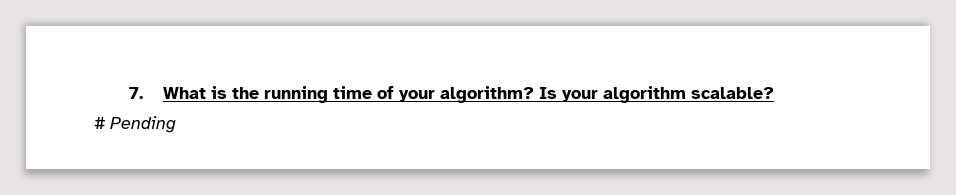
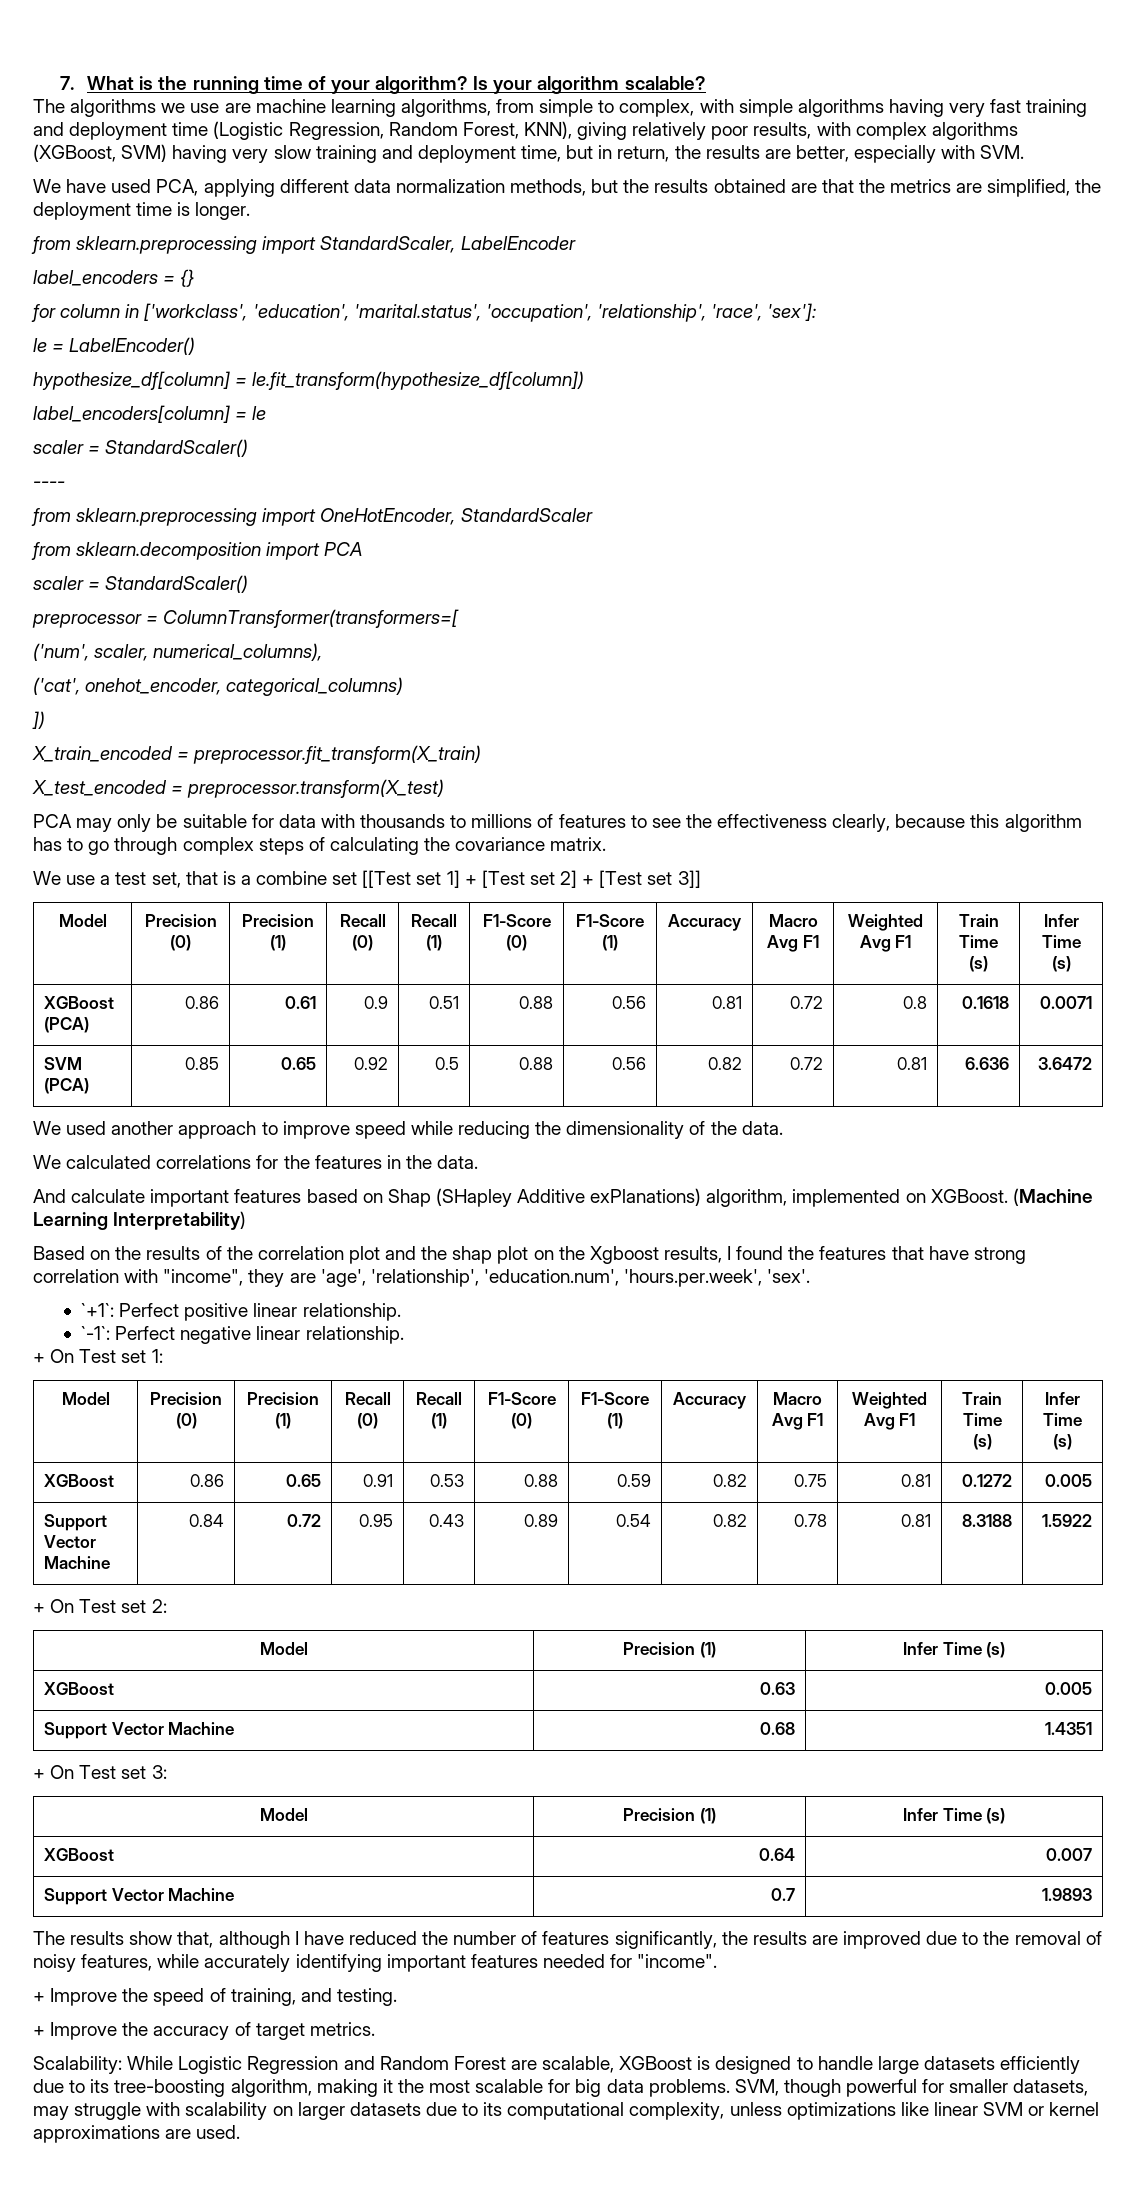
[94,116,176,133] # Pending -> [33,99,1088,117] [33,121,1018,140] [33,144,1025,163] [33,179,1102,197] [33,202,251,220] [31,236,576,254] [33,269,195,287] [31,303,817,322] [33,337,196,355] [33,371,585,390] [33,405,267,423] [33,439,249,457] [33,481,65,488] [31,508,593,526] [31,542,363,560] [33,575,249,593] [32,609,460,628] [33,643,323,661] [33,677,404,696] [32,711,45,729] [32,745,482,764] [32,779,445,798] [33,814,1082,832] [33,837,607,855] [33,870,701,888] [58,914,107,927] [144,914,217,927] [170,935,191,951] [242,914,314,927] [270,935,286,951] [339,914,386,927] [352,935,373,951] [411,914,457,927] [426,935,442,951] [482,914,551,927] [506,935,527,951] [576,914,644,927] [602,935,618,951] [668,914,742,931] [768,914,818,927] [767,935,819,952] [848,914,923,931] [859,935,912,952] [958,914,999,927] [959,935,998,948] [969,956,988,972] [1043,914,1079,927] [1041,935,1081,948] [1051,956,1071,972] [44,996,115,1009] [44,1017,90,1033] [184,996,219,1009] [284,996,316,1009] [363,996,388,1009] [428,996,459,1009] [518,996,553,1009] [611,996,646,1009] [711,996,742,1009] [789,996,823,1009] [902,996,927,1009] [961,996,1009,1009] [1039,996,1092,1009] [44,1057,83,1070] [44,1078,90,1094] [184,1057,219,1070] [280,1057,316,1070] [353,1057,388,1070] [434,1057,459,1070] [518,1057,553,1070] [611,1057,646,1070] [707,1057,742,1070] [789,1057,823,1070] [896,1057,927,1070] [964,1057,1009,1070] [1037,1057,1092,1070] [33,1121,783,1139] [33,1155,479,1169] [33,1188,1093,1207] [33,1211,247,1230] [33,1246,1026,1264] [33,1269,811,1287] [80,1303,401,1321] [80,1326,404,1344] [33,1349,163,1363] [61,1392,110,1405] [150,1392,222,1405] [175,1413,197,1429] [247,1392,319,1405] [275,1413,291,1429] [344,1392,391,1405] [357,1413,378,1429] [416,1392,462,1405] [431,1413,447,1429] [487,1392,556,1405] [511,1413,532,1429] [581,1392,649,1405] [607,1413,623,1429] [673,1392,747,1409] [773,1392,822,1405] [771,1413,824,1430] [852,1392,927,1409] [863,1413,916,1430] [962,1392,1002,1405] [962,1413,1002,1426] [972,1434,992,1450] [1045,1392,1080,1405] [1043,1413,1082,1426] [1053,1434,1072,1450] [44,1474,115,1487] [189,1474,224,1487] [285,1474,321,1487] [362,1474,393,1487] [429,1474,464,1487] [523,1474,558,1487] [616,1474,651,1487] [712,1474,747,1487] [793,1474,827,1487] [900,1474,931,1487] [961,1474,1012,1487] [1044,1474,1092,1487] [44,1514,108,1531] [44,1535,97,1548] [44,1556,111,1569] [188,1514,224,1527] [286,1514,321,1527] [358,1514,393,1527] [428,1514,464,1527] [523,1514,558,1527] [615,1514,651,1527] [712,1514,747,1527] [793,1514,827,1527] [900,1514,931,1527] [961,1514,1012,1527] [1041,1514,1092,1527] [33,1599,167,1613] [259,1642,308,1655] [623,1642,716,1658] [902,1642,1006,1658] [44,1682,115,1695] [759,1682,795,1695] [1044,1682,1092,1695] [44,1722,235,1739] [759,1722,795,1735] [1044,1722,1092,1735] [33,1765,167,1779] [259,1808,308,1821] [623,1808,716,1824] [902,1808,1006,1824] [44,1848,115,1861] [758,1848,795,1861] [1045,1848,1092,1861] [44,1888,235,1905] [770,1888,795,1901] [1041,1888,1092,1901] [33,1931,1102,1949] [33,1954,718,1972] [33,1988,397,2006] [33,2022,375,2040] [33,2056,1081,2074] [33,2079,1089,2097] [33,2102,1100,2120] [33,2125,241,2143] The algorithms we use are machine learning algorithms, from simple to complex, with simple algorithms having very fast training and deployment time (Logistic Regression, Random Forest, KNN), giving relatively poor results, with complex algorithms (XGBoost, SVM) having very slow training and deployment time, but in return, the results are better, especially with SVM. // We have used PCA, applying different data normalization methods, but the results obtained are that the metrics are simplified, the deployment time is longer. // from sklearn.preprocessing import StandardScaler, LabelEncoder // label_encoders = {} // for column in ['workclass', 'education', 'marital.status', 'occupation', 'relationship', 'race', 'sex']: // le = LabelEncoder() // hypothesize_df[column] = le.fit_transform(hypothesize_df[column]) // label_encoders[column] = le // scaler = StandardScaler() // ---- // from sklearn.preprocessing import OneHotEncoder, StandardScaler // from sklearn.decomposition import PCA // scaler = StandardScaler() // preprocessor = ColumnTransformer(transformers=[ // ('num', scaler, numerical_columns), // ('cat', onehot_encoder, categorical_columns) // ]) // X_train_encoded = preprocessor.fit_transform(X_train) // X_test_encoded = preprocessor.transform(X_test) // PCA may only be suitable for data with thousands to millions of features to see the effectiveness clearly, because this algorithm has to go through complex steps of calculating the covariance matrix. // We use a test set, that is a combine set [[Test set 1] + [Test set 2] + [Test set 3]] // Model | Precision (0) | Precision (1) | Recall (0) | Recall (1) | F1-Score (0) | F1-Score (1) | Accuracy | Macro Avg F1 | Weighted Avg F1 | Train Time (s) | Infer Time (s) // XGBoost (PCA) | 0.86 | 0.61 | 0.9 | 0.51 | 0.88 | 0.56 | 0.81 | 0.72 | 0.8 | 0.1618 | 0.0071 // SVM (PCA) | 0.85 | 0.65 | 0.92 | 0.5 | 0.88 | 0.56 | 0.82 | 0.72 | 0.81 | 6.636 | 3.6472 // We used another approach to improve speed while reducing the dimensionality of the data. // We calculated correlations for the features in the data. // And calculate important features based on Shap (SHapley Additive exPlanations) algorithm, implemented on XGBoost. (Machine Learning Interpretability) // Based on the results of the correlation plot and the shap plot on the Xgboost results, I found the features that have strong correlation with "income", they are 'age', 'relationship', 'education.num', 'hours.per.week', 'sex'. // `+1`: Perfect positive linear relationship. // `-1`: Perfect negative linear relationship. // + On Test set 1: // Model | Precision (0) | Precision (1) | Recall (0) | Recall (1) | F1-Score (0) | F1-Score (1) | Accuracy | Macro Avg F1 | Weighted Avg F1 | Train Time (s) | Infer Time (s) // XGBoost | 0.86 | 0.65 | 0.91 | 0.53 | 0.88 | 0.59 | 0.82 | 0.75 | 0.81 | 0.1272 | 0.005 // Support Vector Machine | 0.84 | 0.72 | 0.95 | 0.43 | 0.89 | 0.54 | 0.82 | 0.78 | 0.81 | 8.3188 | 1.5922 // + On Test set 2: // Model | Precision (1) | Infer Time (s) // XGBoost | 0.63 | 0.005 // Support Vector Machine | 0.68 | 1.4351 // + On Test set 3: // Model | Precision (1) | Infer Time (s) // XGBoost | 0.64 | 0.007 // Support Vector Machine | 0.7 | 1.9893 // The results show that, although I have reduced the number of features significantly, the results are improved due to the removal of noisy features, while accurately identifying important features needed for "income". // + Improve the speed of training, and testing. // + Improve the accuracy of target metrics. // Scalability: While Logistic Regression and Random Forest are scalable, XGBoost is designed to handle large datasets efficiently due to its tree-boosting algorithm, making it the most scalable for big data problems. SVM, though powerful for smaller datasets, may struggle with scalability on larger datasets due to its computational complexity, unless optimizations like linear SVM or kernel approximations are used.

